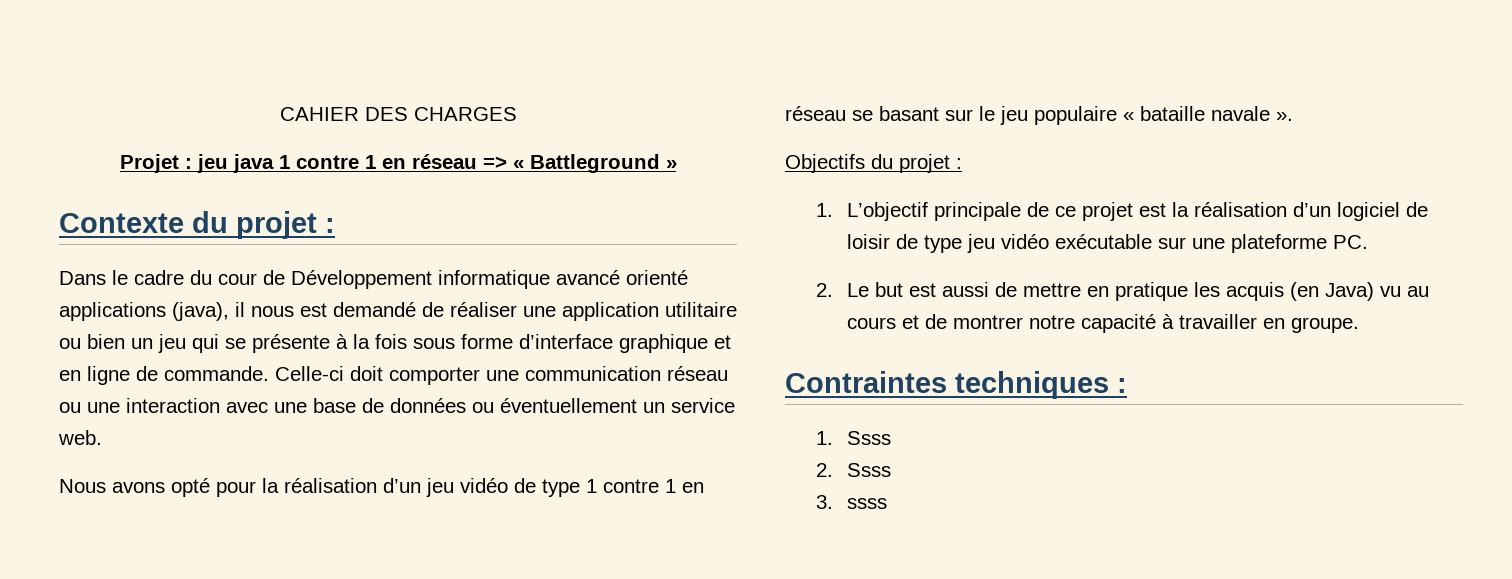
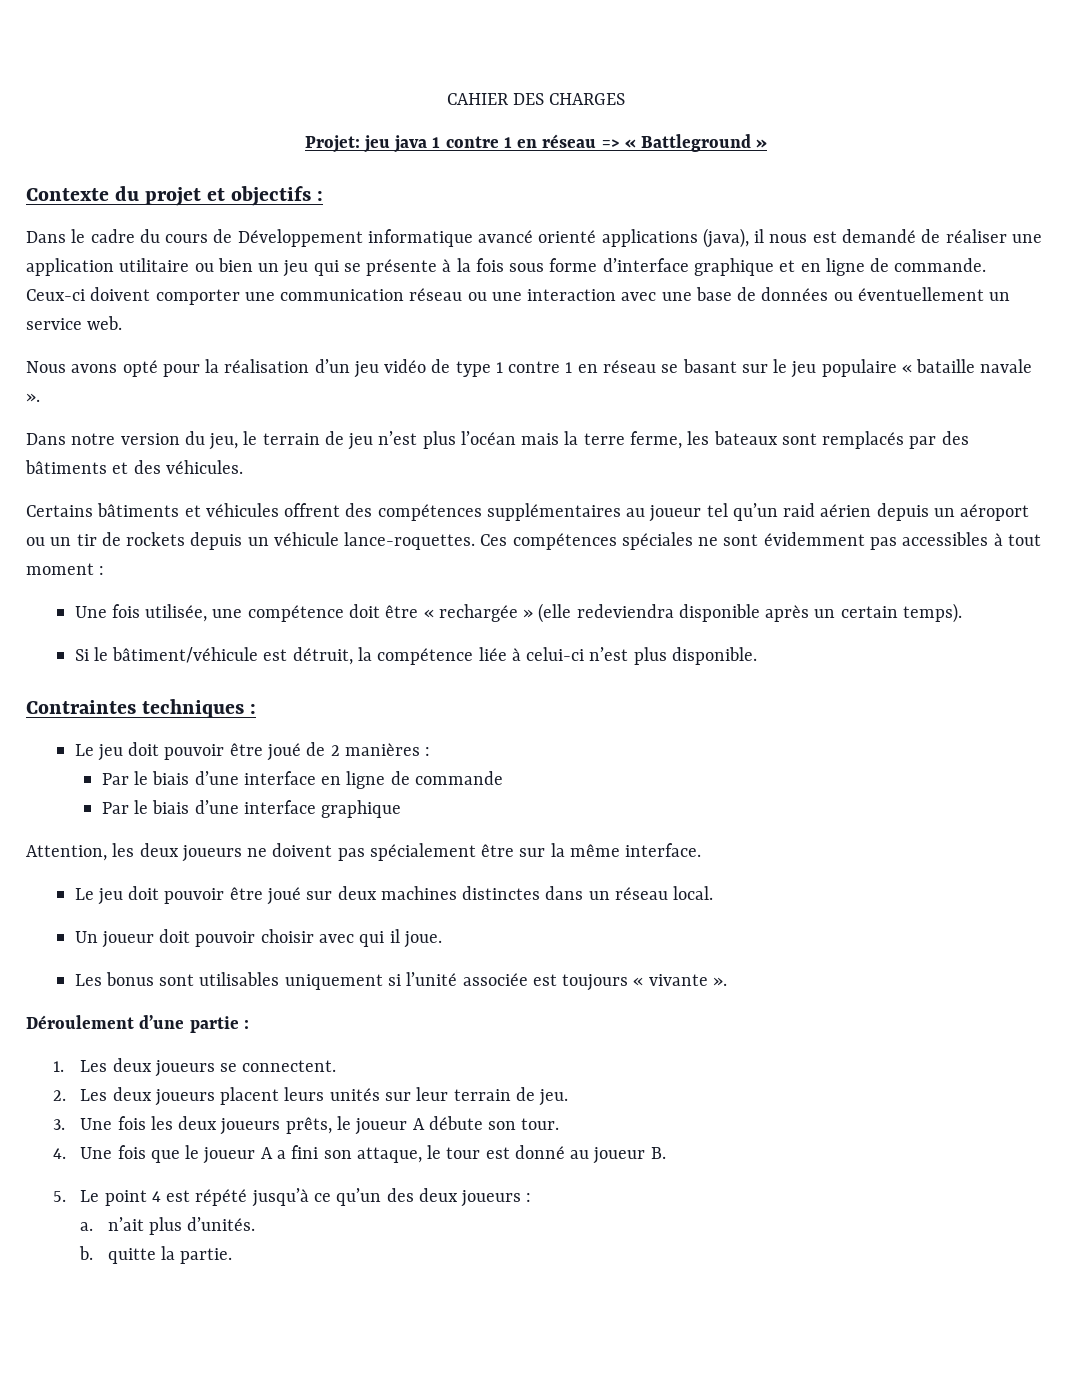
[119,154,192,173] Projet : -> [304,135,360,153] Projet:
(317, 225) none -> [207,186,312,206] et objectifs
[218,273,257,285] cour -> [165,234,209,243] cours
[275,366,383,381] Celle-ci doit -> [26,287,151,301] Ceux-ci doivent
[785,154,962,173] [815,202,1428,221] [846,234,1368,253] [815,282,1429,301] [846,314,1359,333] [785,371,1127,399] [815,431,891,445] [815,463,891,477] [815,495,887,509] Objectifs du projet : // 1. L’objectif principale de ce projet est la réalisation d’un logiciel de loisir de type jeu vidéo exécutable sur une plateforme PC. // 2. Le but est aussi de mettre en pratique les acquis (en Java) vu au cours et de montrer notre capacité à travailler en groupe. // Contraintes techniques : // 1. Ssss // 2. Ssss // 3. ssss -> [26,431,969,450] [25,460,243,474] [26,503,1030,522] [26,532,1041,550] [26,563,105,575] [74,603,962,623] [74,647,757,665] [26,699,257,718] [74,742,431,761] [101,771,503,789] [101,800,402,818] [26,843,702,862] [74,886,714,905] [74,929,442,948] [74,972,727,991] [26,1015,249,1033] [53,1058,337,1077] [53,1087,569,1106] [53,1116,560,1135] [53,1145,666,1164] [53,1188,532,1207] [80,1217,256,1235] [79,1246,233,1264] Dans notre version du jeu, le terrain de jeu n’est plus l’océan mais la terre ferme, les bateaux sont remplacés par des bâtiments et des véhicules. // Certains bâtiments et véhicules offrent des compétences supplémentaires au joueur tel qu’un raid aérien depuis un aéroport ou un tir de rockets depuis un véhicule lance-roquettes. Ces compétences spéciales ne sont évidemment pas accessibles à tout moment : // Une fois utilisée, une compétence doit être « rechargée » (elle redeviendra disponible après un certain temps). // Si le bâtiment/véhicule est détruit, la compétence liée à celui-ci n’est plus disponible. // Contraintes techniques : // Le jeu doit pouvoir être joué de 2 manières : // Par le biais d’une interface en ligne de commande // Par le biais d’une interface graphique // Attention, les deux joueurs ne doivent pas spécialement être sur la même interface. // Le jeu doit pouvoir être joué sur deux machines distinctes dans un réseau local. // Un joueur doit pouvoir choisir avec qui il joue. // Les bonus sont utilisables uniquement si l’unité associée est toujours « vivante ». // Déroulement d’une partie : // 1. Les deux joueurs se connectent. // 2. Les deux joueurs placent leurs unités sur leur terrain de jeu. // 3. Une fois les deux joueurs prêts, le joueur A débute son tour. // 4. Une fois que le joueur A a fini son attaque, le tour est donné au joueur B. // 5. Le point 4 est répété jusqu’à ce qu’un des deux joueurs : // a. n’ait plus d’unités. // b. quitte la partie.

